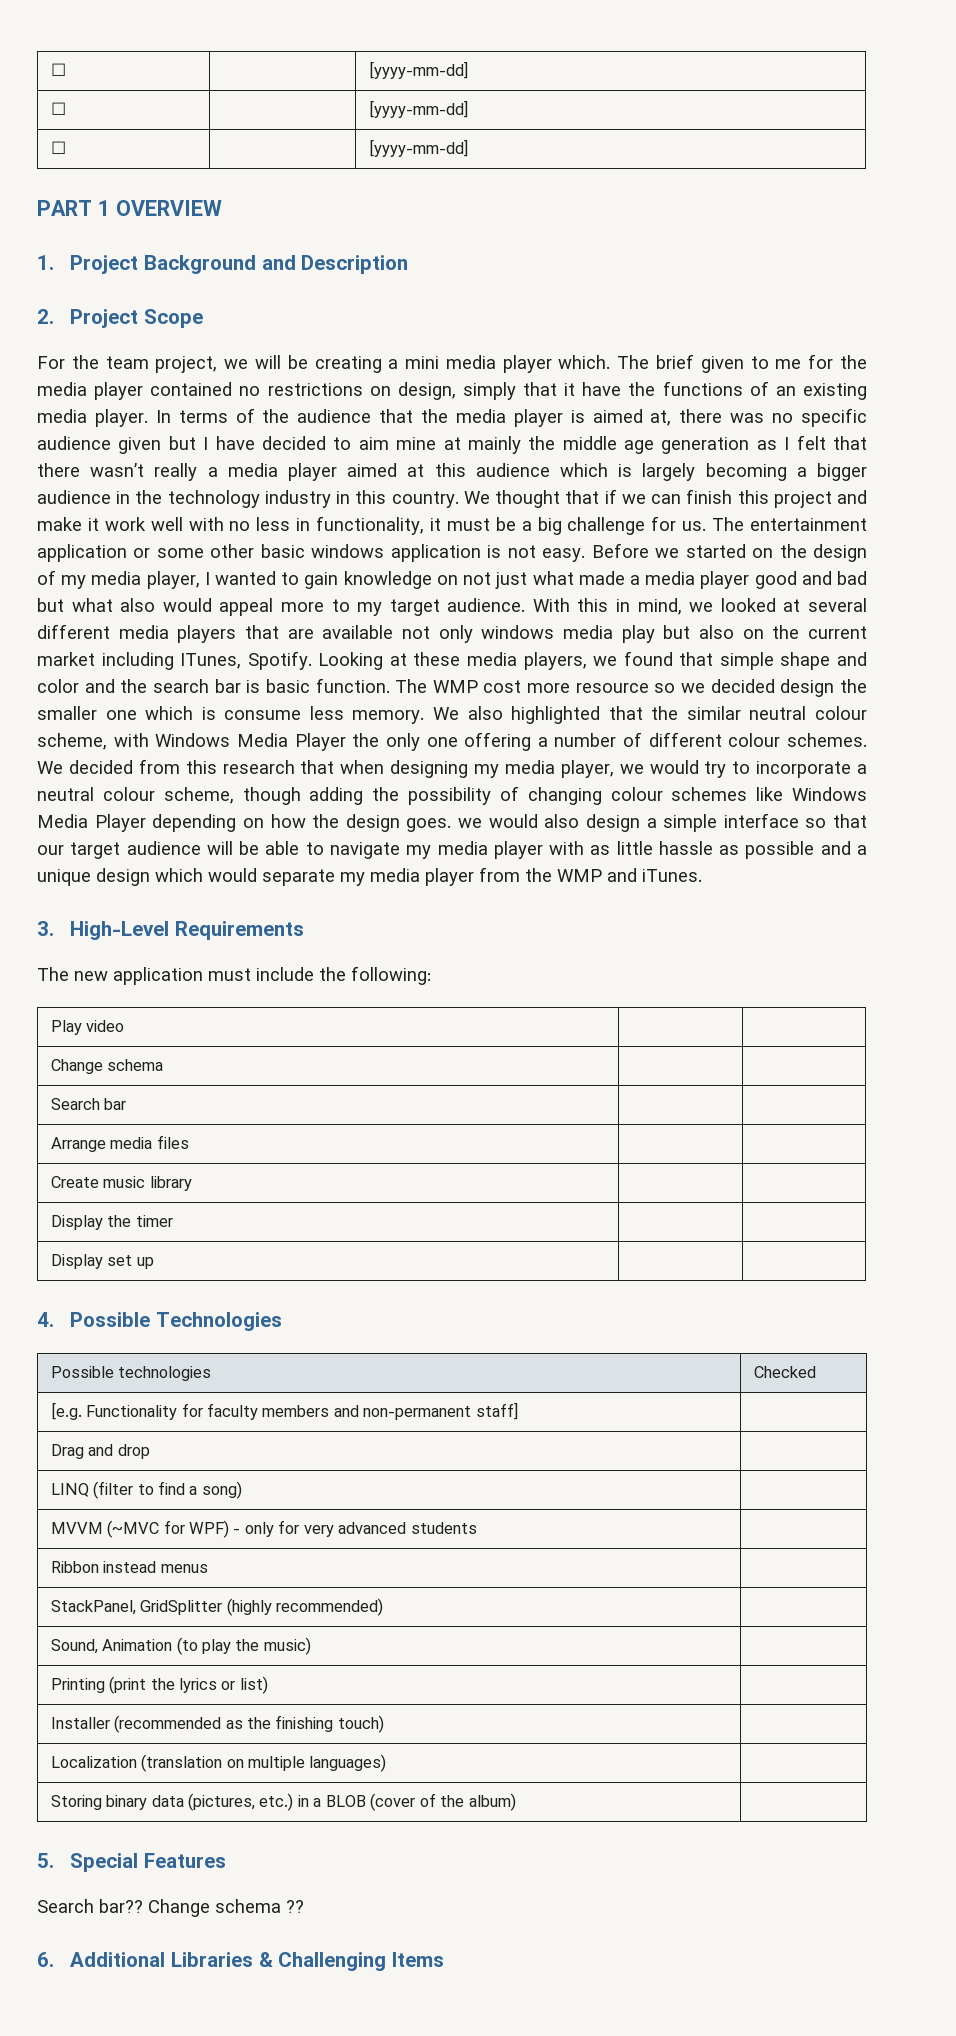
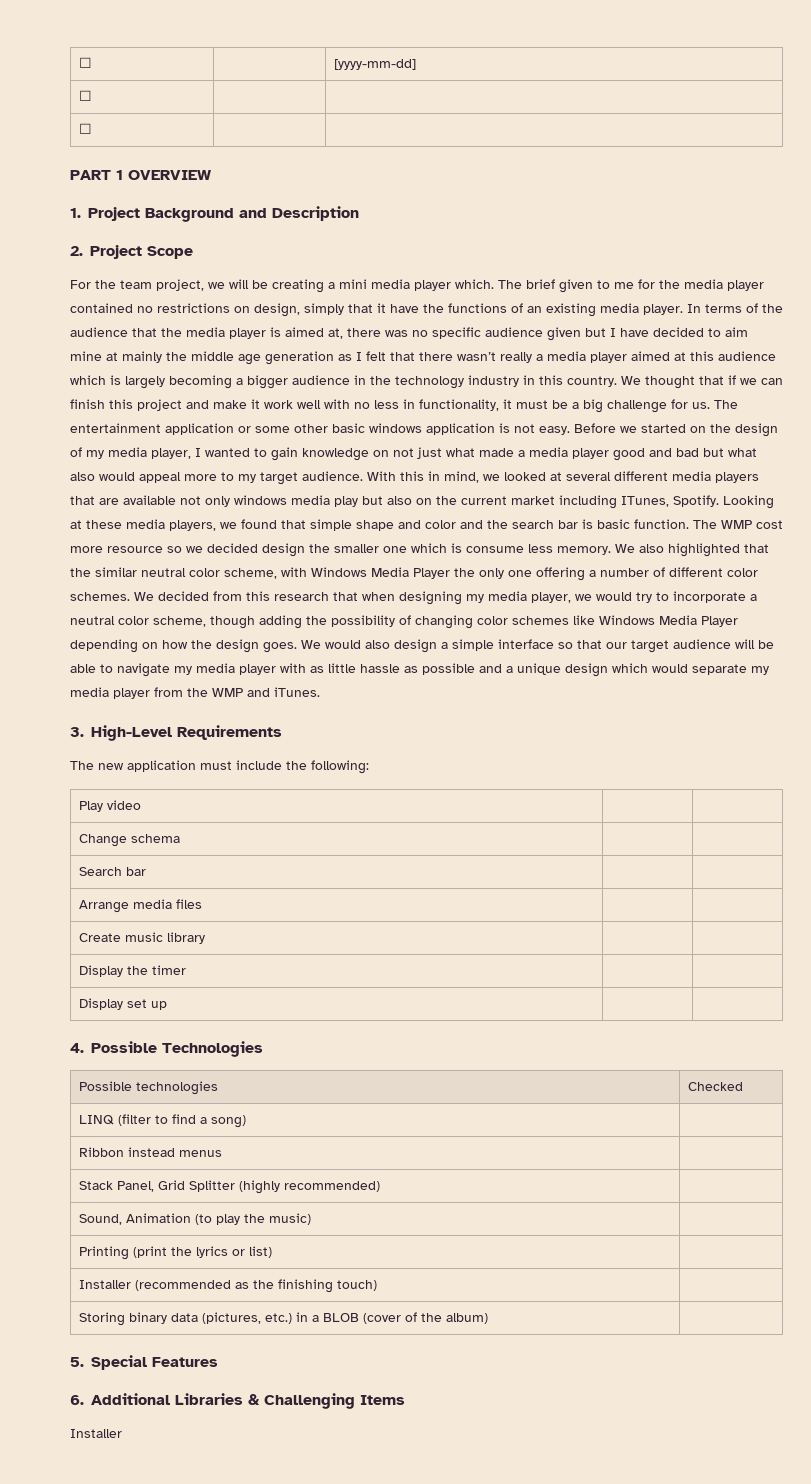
[50,63,66,76] [368,61,469,79] [50,102,66,115] [368,100,469,118] [50,141,66,154] [368,139,469,157] ☐ | | [yyyy-mm-dd] // ☐ | | [yyyy-mm-dd] // ☐ | | [yyyy-mm-dd] -> [78,57,92,68] [333,59,416,70] [78,90,92,101] [78,123,92,134] ☐ | | [yyyy-mm-dd] // ☐ | | // ☐ | |
[814,706,867,720] colour -> [189,568,220,577] color
[728,733,781,747] colour -> [727,568,758,577] color
[102,787,155,801] colour -> [118,616,149,625] color
[610,787,663,801] colour -> [477,616,508,625] color
[458,818,482,828] we -> [301,640,321,649] We
[50,1402,519,1420] [50,1444,150,1459] // [e.g. Functionality for faculty members and non-permanent staff] | // Drag and drop | -> (743, 1086) none
[50,1520,477,1538] // MVVM (~MVC for WPF) - only for very advanced students | -> (246, 1121) none
[50,1600,223,1615] StackPanel, GridSplitter -> [78,1180,235,1192] Stack Panel, Grid Splitter
[50,1754,387,1772] // Localization (translation on multiple languages) | -> (377, 1285) none
[37,1899,304,1917] // Search bar?? Change schema ?? -> (218, 1362) none
(444, 1959) none -> [70,1429,122,1438] // Installer

